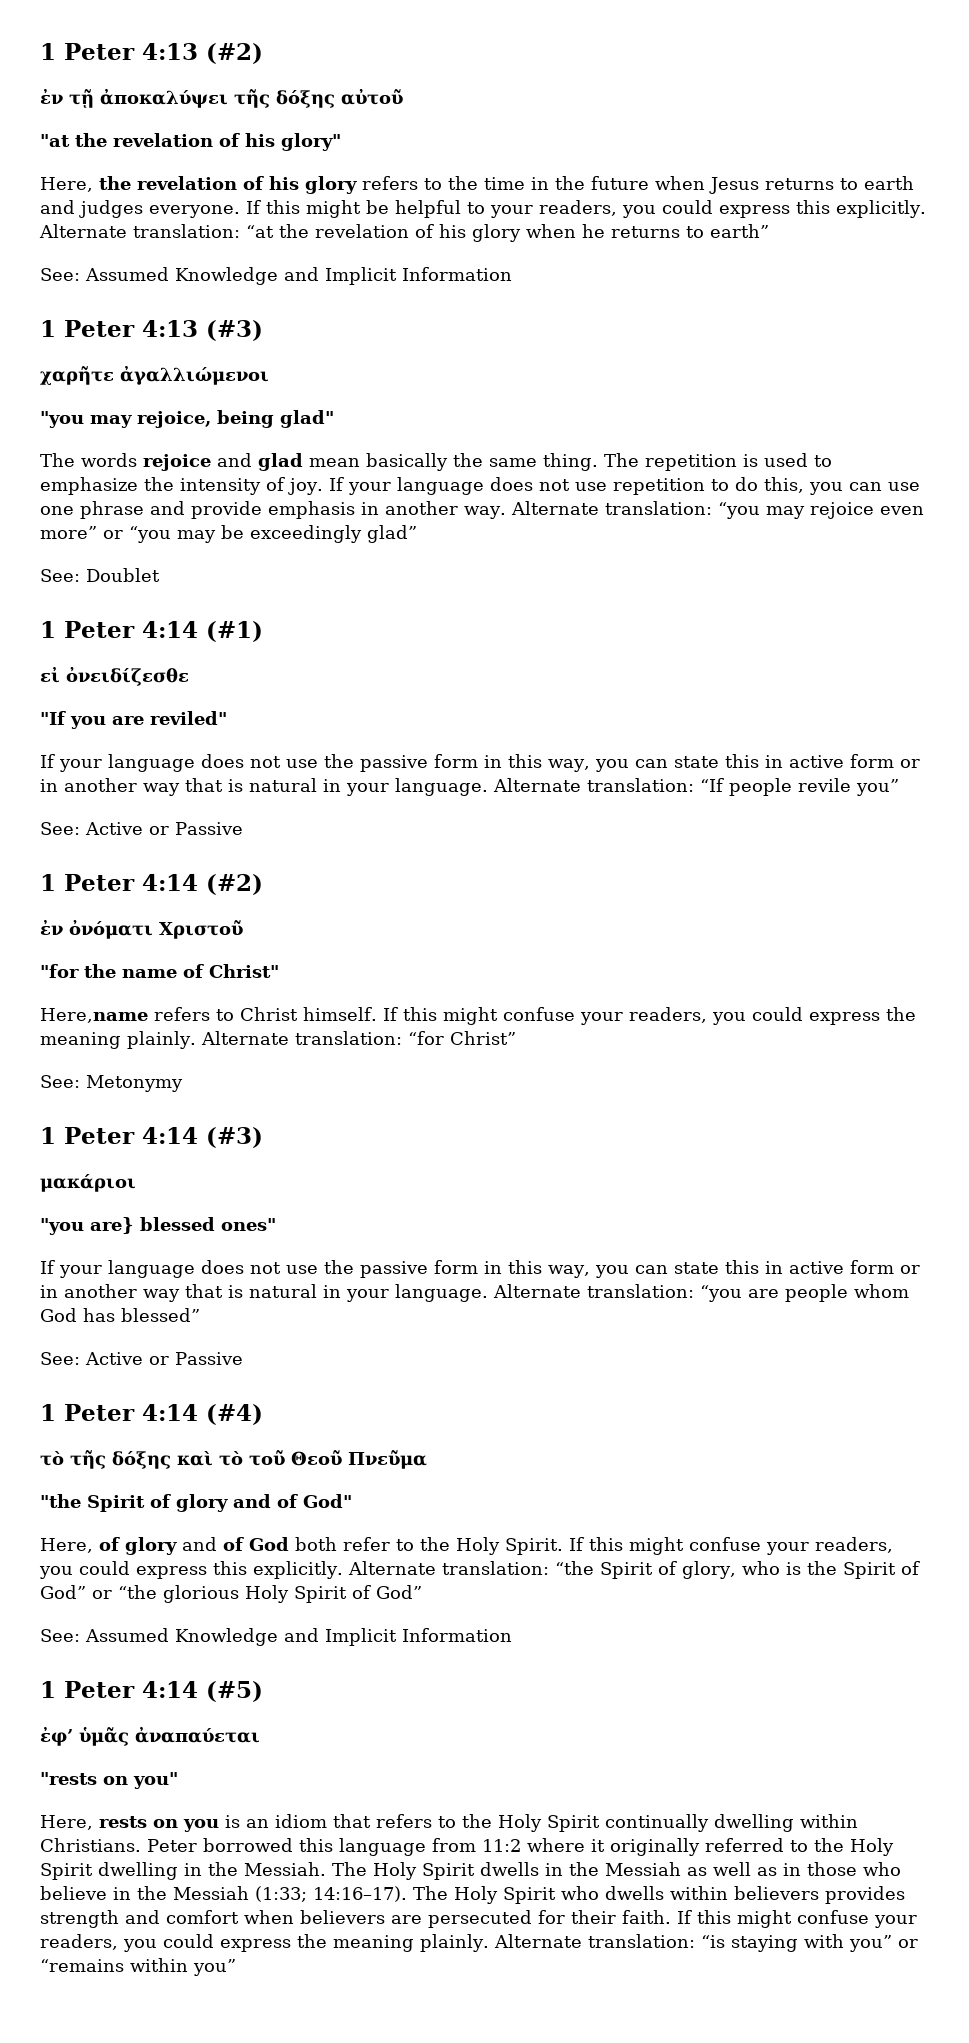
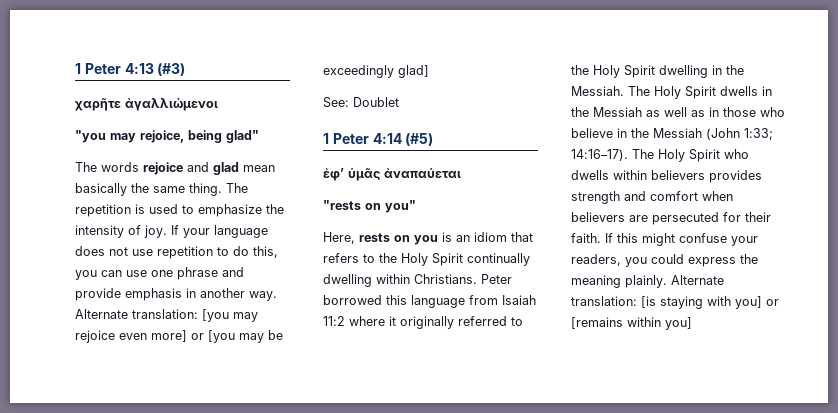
[40,43,263,64] [40,88,403,109] [40,133,341,151] [40,176,914,194] [40,200,926,218] [39,224,769,242] [40,267,512,285] [40,320,198,337] 1 Peter 4:13 (#2) // ἐν τῇ ἀποκαλύψει τῆς δόξης αὐτοῦ // "at the revelation of his glory" // Here, the revelation of his glory refers to the time in the future when Jesus returns to earth and judges everyone. If this might be helpful to your readers, you could express this explicitly. Alternate translation: “at the revelation of his glory when he returns to earth” // See: Assumed Knowledge and Implicit Information // 1 Peter 4:13 -> [75,63,154,74] 1 Peter 4:13
[717,502,760,519] “you -> [202,309,229,322] [you
[40,526,171,543] more” or “you -> [151,330,235,343] more] or [you
[367,525,417,543] glad” -> [398,65,429,78] glad]
[40,621,263,642] [40,666,189,686] [40,711,227,729] [40,754,920,772] [40,778,899,796] [40,822,243,835] [40,874,263,895] [40,919,243,939] [40,964,279,978] [40,1007,916,1025] [40,1031,516,1049] [40,1075,183,1092] [40,1127,263,1148] [40,1174,136,1192] [40,1217,276,1235] [40,1260,920,1278] [40,1284,909,1302] [40,1308,200,1322] [40,1352,243,1365] [40,1404,263,1425] [40,1450,427,1469] [40,1494,352,1512] [40,1537,893,1555] [39,1561,920,1579] [40,1585,422,1603] [40,1628,512,1646] // 1 Peter 4:14 (#1) // εἰ ὀνειδίζεσθε // "If you are reviled" // If your language does not use the passive form in this way, you can state this in active form or in another way that is natural in your language. Alternate translation: “If people revile you” // See: Active or Passive // 1 Peter 4:14 (#2) // ἐν ὀνόματι Χριστοῦ // "for the name of Christ" // Here,name refers to Christ himself. If this might confuse your readers, you could express the meaning plainly. Alternate translation: “for Christ” // See: Metonymy // 1 Peter 4:14 (#3) // μακάριοι // "you are} blessed ones" // If your language does not use the passive form in this way, you can state this in active form or in another way that is natural in your language. Alternate translation: “you are people whom God has blessed” // See: Active or Passive // 1 Peter 4:14 (#4) // τὸ τῆς δόξης καὶ τὸ τοῦ Θεοῦ Πνεῦμα // "the Spirit of glory and of God" // Here, of glory and of God both refer to the Holy Spirit. If this might confuse your readers, you could express this explicitly. Alternate translation: “the Spirit of glory, who is the Spirit of God” or “the glorious Holy Spirit of God” // See: Assumed Knowledge and Implicit Information -> (399, 102) none
(476, 1845) none -> [502,295,536,305] Isaiah
[255,1886,307,1902] (1:33; -> [706,128,773,140] (John 1:33;
[700,1935,725,1948] “is -> [641,296,656,308] [is
[848,1935,918,1952] [40,1958,236,1976] you” or “remains within you” -> [735,296,779,309] [571,317,692,330] you] or [remains within you]

